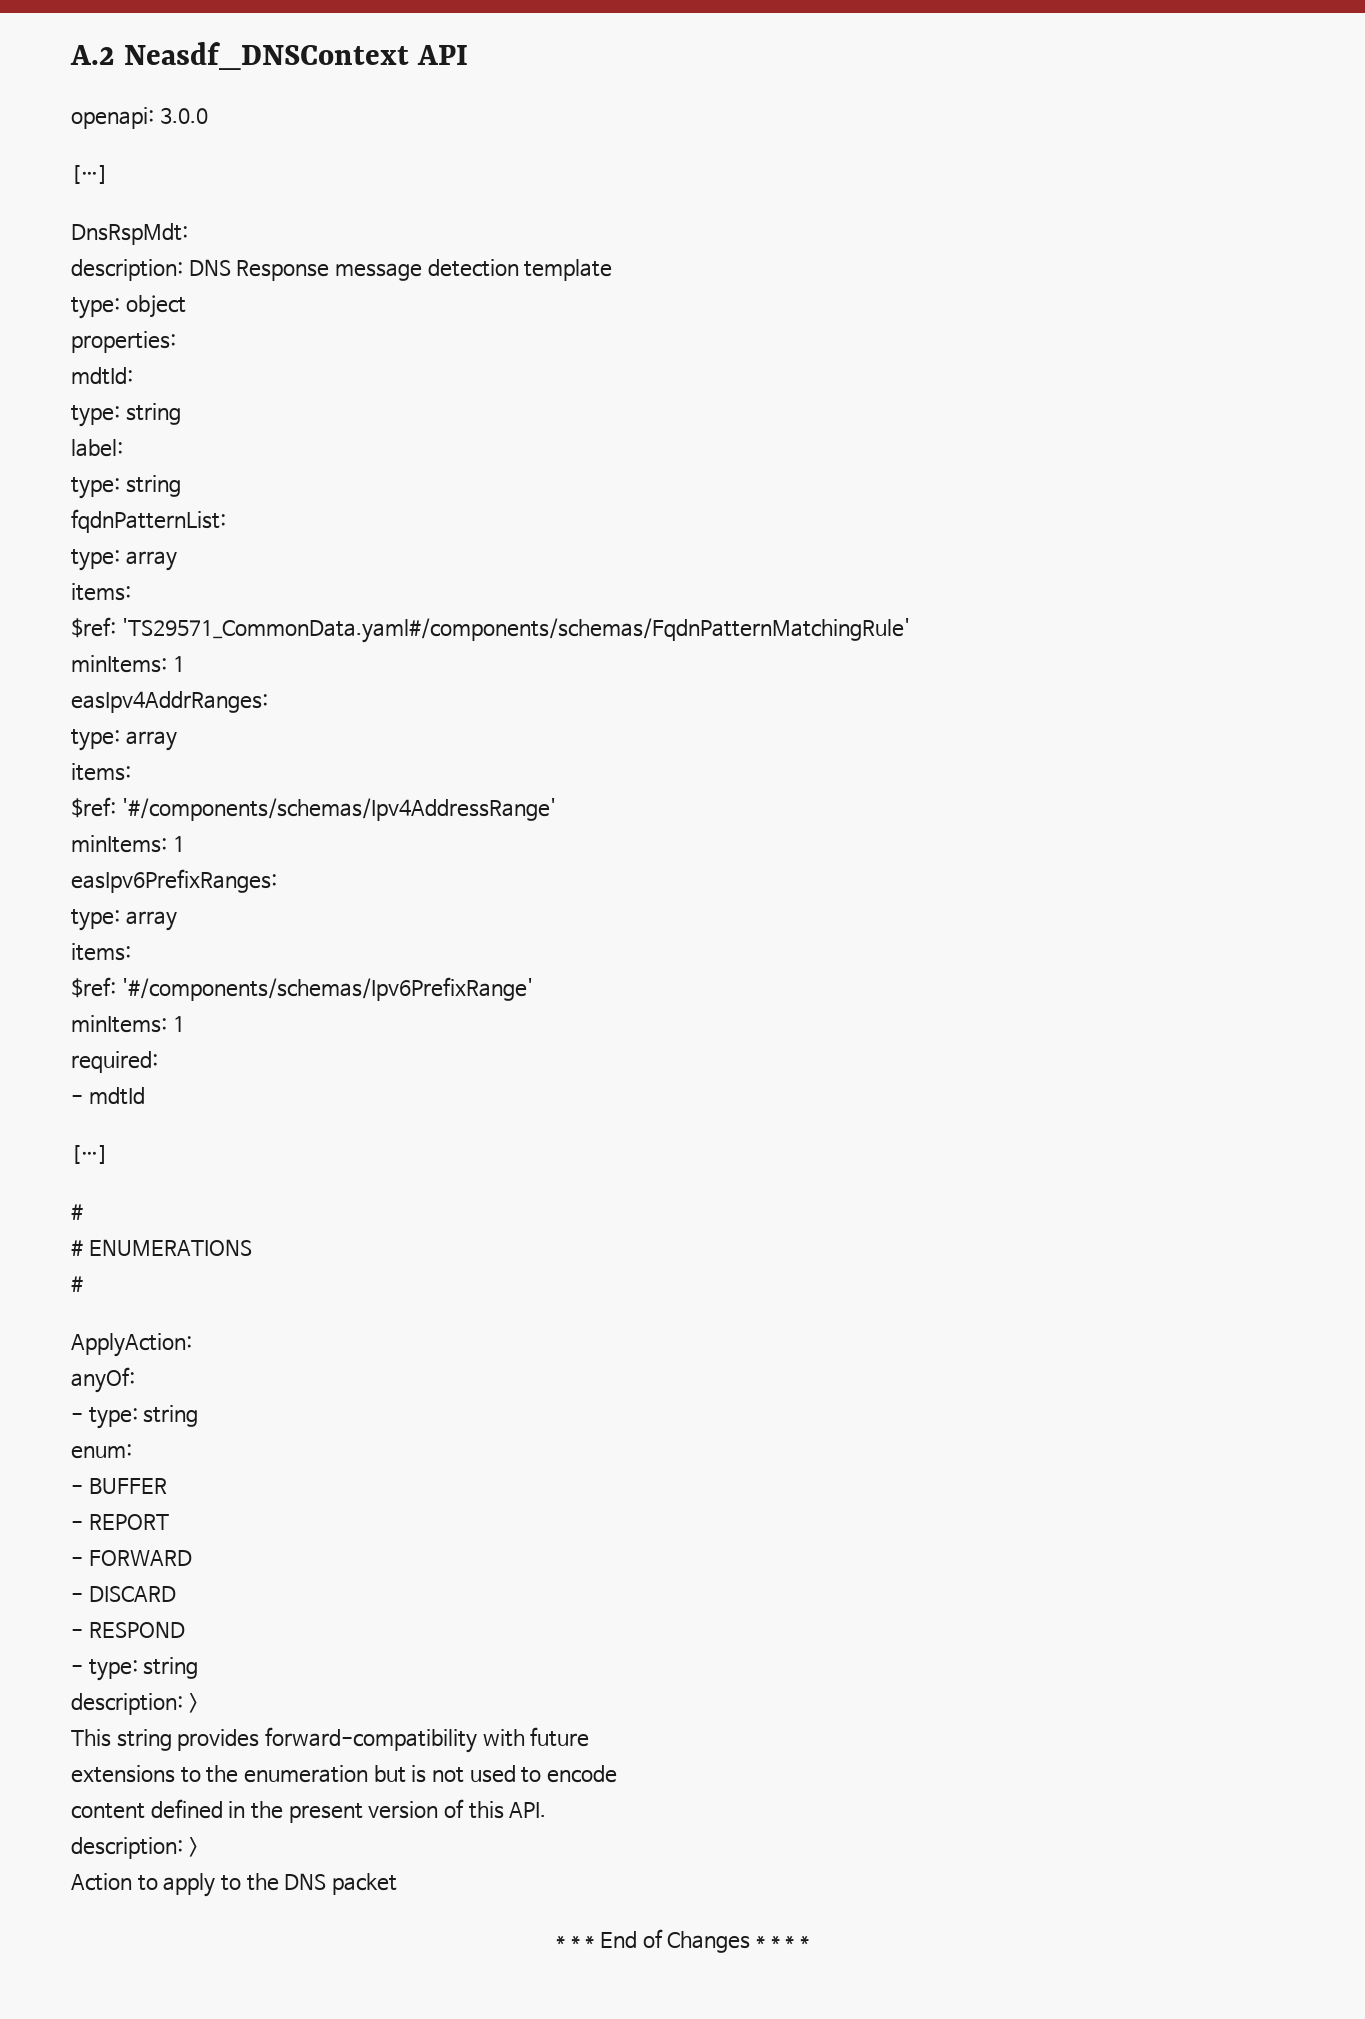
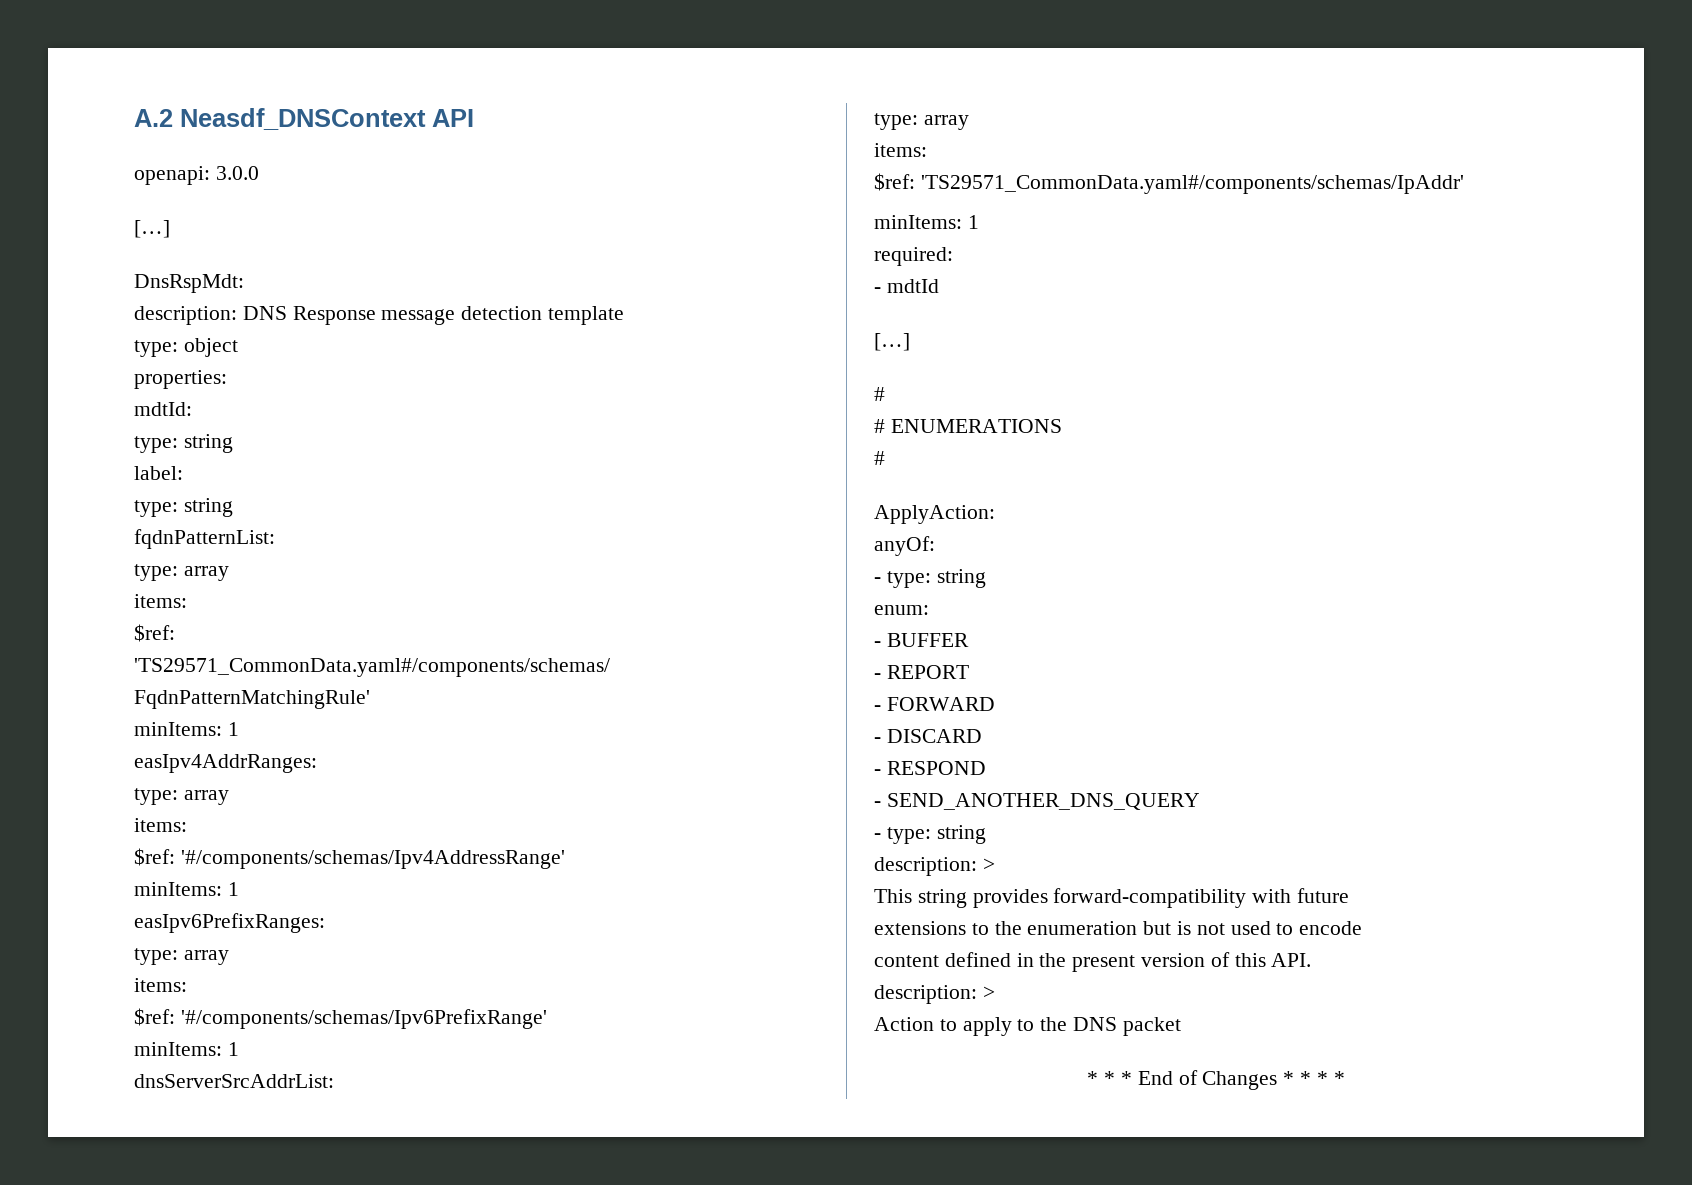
(185, 1024) none -> [134,1074,334,1088] [874,113,969,130] [874,143,927,157] [874,173,1464,194] [874,215,979,229] // dnsServerSrcAddrList: // type: array // items: // $ref: 'TS29571_CommonData.yaml#/components/schemas/IpAddr' // minItems: 1
(185, 1629) none -> [874,793,1200,810] // - SEND_ANOTHER_DNS_QUERY

